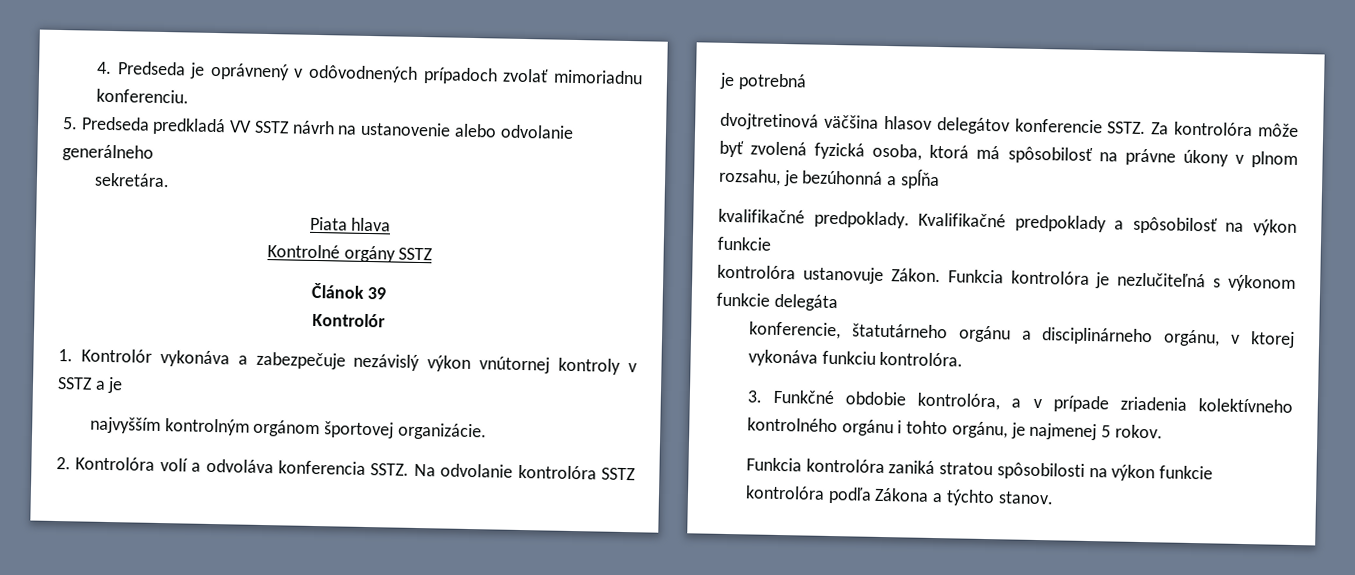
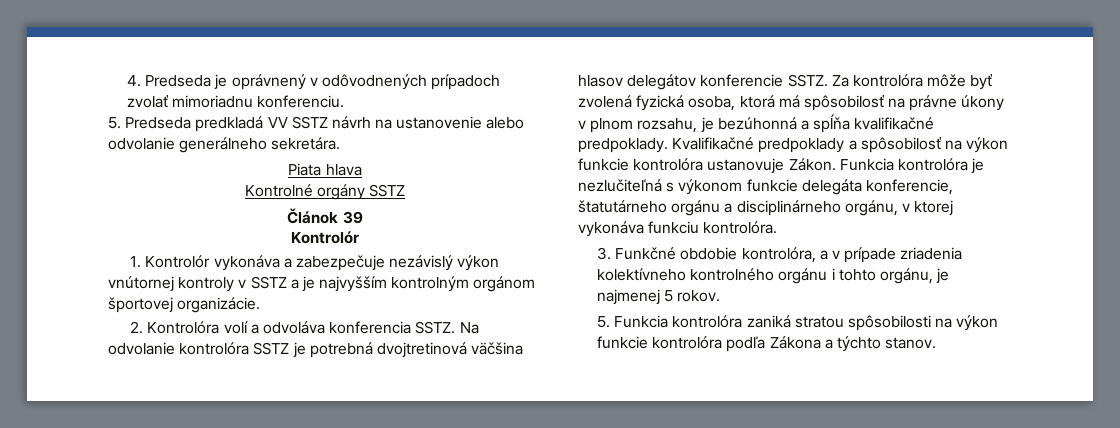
(154, 153) // -> (268, 145) none
(124, 385) // -> (315, 284) none
(807, 82) // -> (373, 350) none
(940, 179) // -> (851, 123) none
(771, 243) // -> (629, 164) none
(838, 302) // -> (862, 187) none
(1163, 431) none -> [597,316,611,328] 5.

